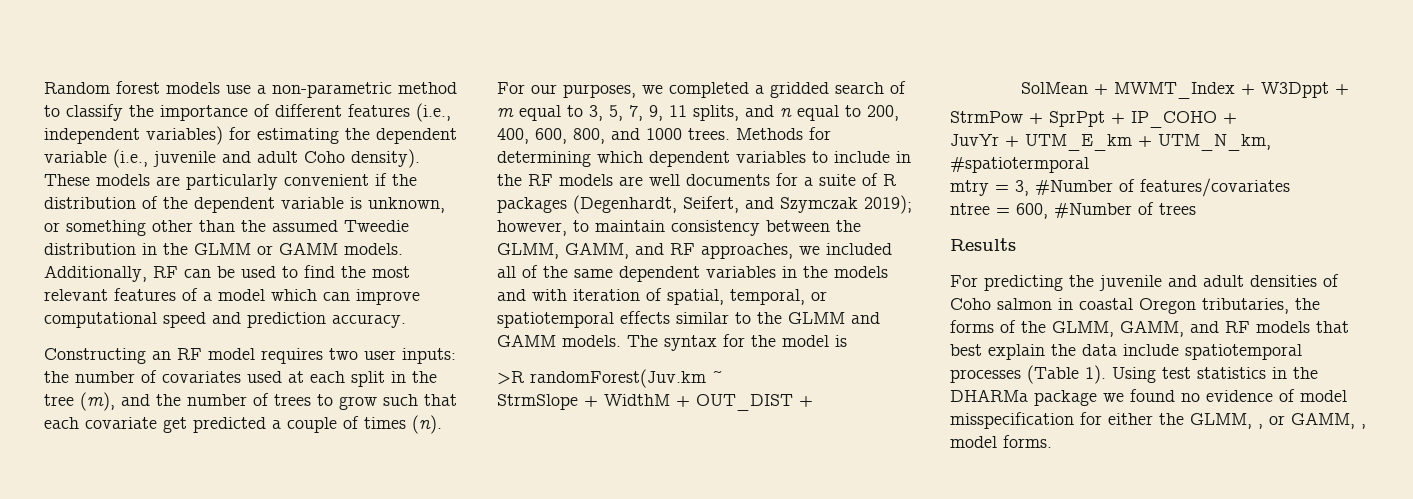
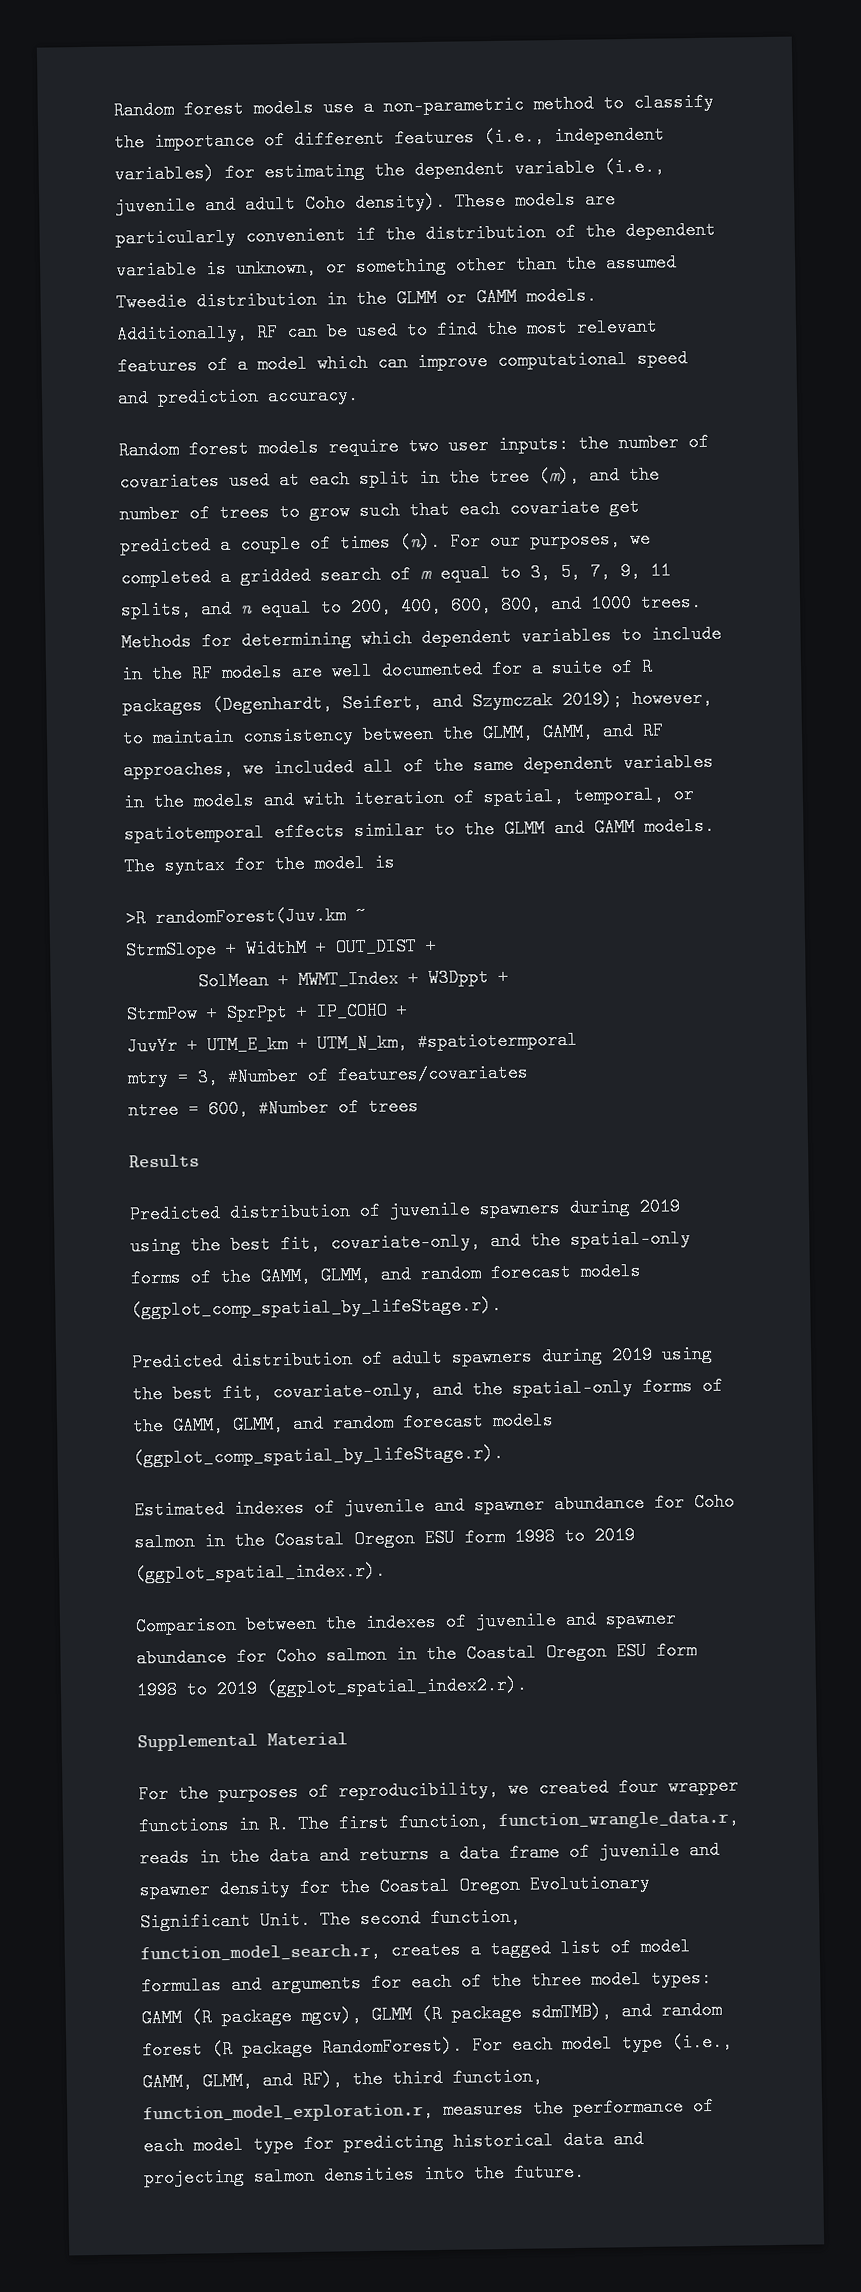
[44,348,323,364] Constructing an RF model requires -> [118,437,399,460] Random forest models require
[686,174,770,186] documents -> [381,660,483,680] documented
[950,274,1339,291] [950,298,1320,314] [950,320,1349,337] [950,344,1302,360] [950,365,1318,384] [950,389,1347,406] [950,412,1366,429] [950,435,1052,448] For predicting the juvenile and adult densities of Coho salmon in coastal Oregon tributaries, the forms of the GLMM, GAMM, and RF models that best explain the data include spatiotemporal processes (Table 1). Using test statistics in the DHARMa package we found no evidence of model misspecification for either the GLMM, , or GAMM, , model forms. -> [129,1197,681,1224] [130,1229,691,1256] [130,1261,641,1288] [131,1295,502,1320] [132,1344,713,1372] [132,1376,723,1404] [132,1411,554,1436] [133,1443,504,1468] [134,1492,735,1520] [134,1526,635,1552] [135,1561,386,1584] [135,1609,677,1636] [136,1641,697,1668] [136,1675,528,1700] [137,1732,348,1752] [138,1776,739,1804] [138,1808,740,1836] [139,1840,720,1868] [139,1873,650,1900] [140,1907,521,1932] [140,1937,691,1964] [141,1968,712,1996] [141,2000,722,2028] [142,2032,733,2060] [142,2067,543,2092] [143,2096,714,2124] [143,2129,644,2156] [143,2162,585,2188] Predicted distribution of juvenile spawners during 2019 using the best fit, covariate-only, and the spatial-only forms of the GAMM, GLMM, and random forecast models (ggplot_comp_spatial_by_lifeStage.r). // Predicted distribution of adult spawners during 2019 using the best fit, covariate-only, and the spatial-only forms of the GAMM, GLMM, and random forecast models (ggplot_comp_spatial_by_lifeStage.r). // Estimated indexes of juvenile and spawner abundance for Coho salmon in the Coastal Oregon ESU form 1998 to 2019 (ggplot_spatial_index.r). // Comparison between the indexes of juvenile and spawner abundance for Coho salmon in the Coastal Oregon ESU form 1998 to 2019 (ggplot_spatial_index2.r). // Supplemental Material // For the purposes of reproducibility, we created four wrapper functions in R. The first function, function_wrangle_data.r, reads in the data and returns a data frame of juvenile and spawner density for the Coastal Oregon Evolutionary Significant Unit. The second function, function_model_search.r, creates a tagged list of model formulas and arguments for each of the three model types: GAMM (R package mgcv), GLMM (R package sdmTMB), and random forest (R package RandomForest). For each model type (i.e., GAMM, GLMM, and RF), the third function, function_model_exploration.r, measures the performance of each model type for predicting historical data and projecting salmon densities into the future.

